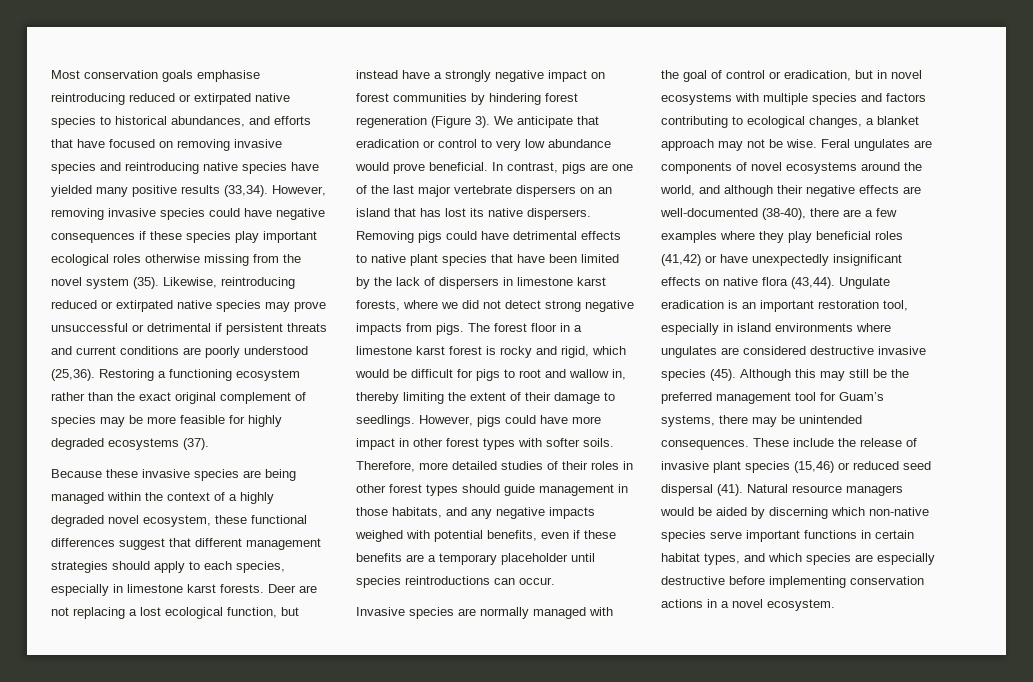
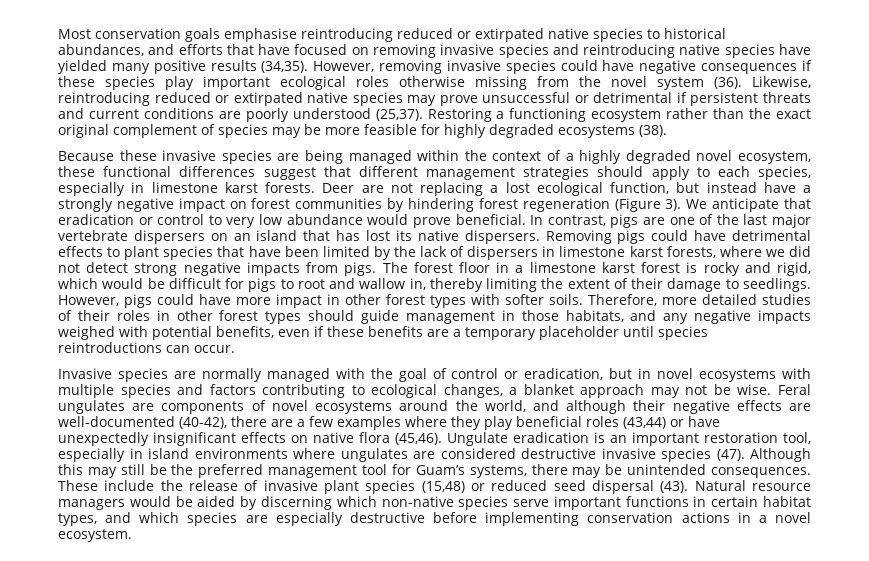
[224,185,268,197] (33,34). -> [261,61,309,73] (34,35).
[133,277,159,289] (35). -> [714,77,742,89] (36).
[51,369,95,381] (25,36). -> [375,109,423,121] (25,37).
[183,438,209,450] (37). -> [639,125,667,137] (38).
[371,254,406,263] native -> (121, 252) none
[762,208,806,220] (38-40), -> [179,417,227,429] (40-42),
[661,254,701,266] (41,42) -> [623,417,666,429] (43,44)
[791,277,835,289] (43,44). -> [395,433,442,445] (45,46).
[710,369,736,381] (45). -> [716,449,745,461] (47).
[794,461,834,473] (15,46) -> [421,481,465,493] (15,48)
[717,484,743,496] (41). -> [660,481,689,493] (43).

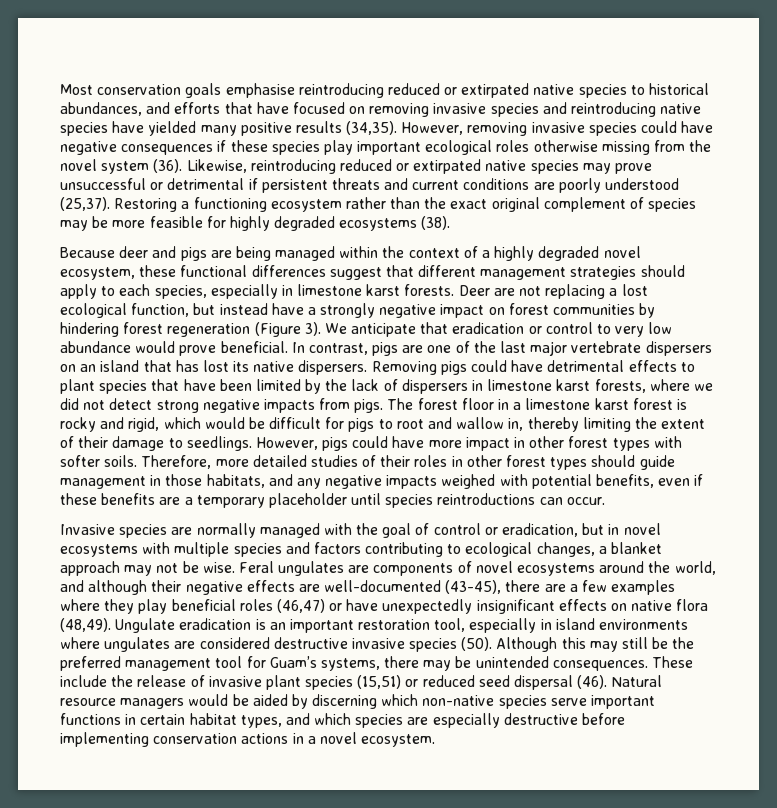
[119,150,272,164] these invasive species -> [119,246,207,261] deer and pigs
[179,417,227,429] (40-42), -> [445,580,502,594] (43-45),
[623,417,666,429] (43,44) -> [276,599,325,613] (46,47)
[395,433,442,445] (45,46). -> [60,618,111,632] (48,49).
[716,449,745,461] (47). -> [461,637,493,651] (50).
[421,481,465,493] (15,48) -> [357,675,402,689] (15,51)
[660,481,689,493] (43). -> [577,675,608,689] (46).

